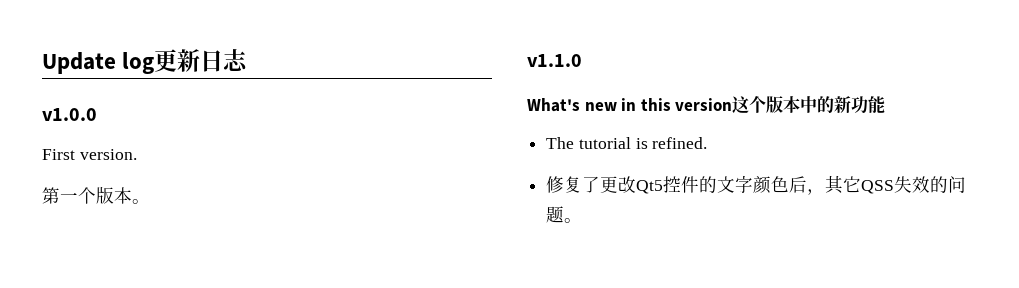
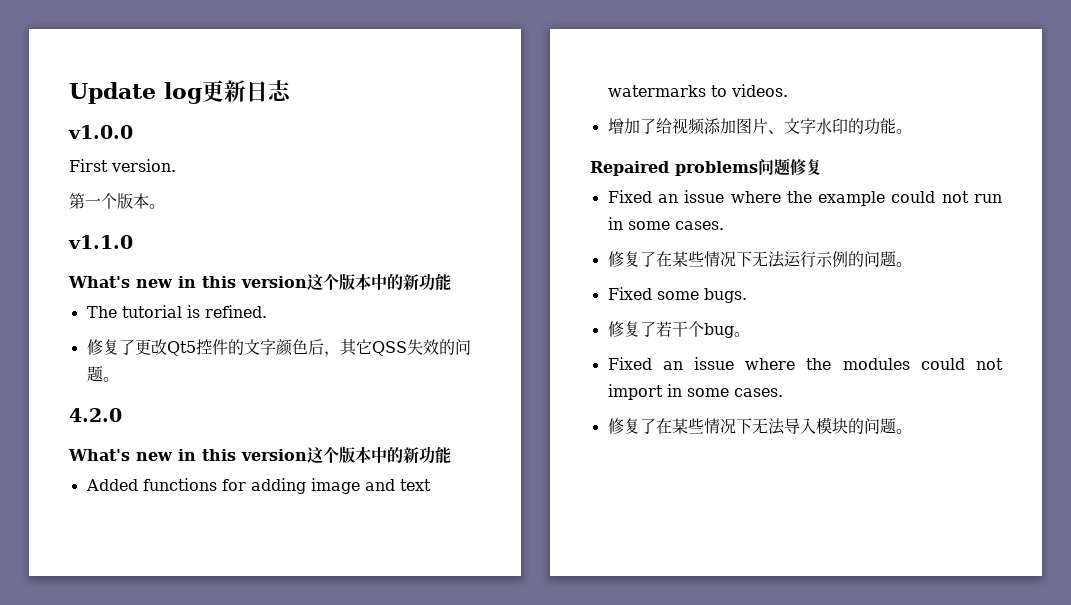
(583, 220) none -> [69,408,122,422] [68,446,451,463] [85,478,431,494] [607,84,788,97] [607,118,912,135] [590,158,822,176] [607,190,1002,206] [607,217,724,230] [607,251,912,268] [607,287,747,303] [607,321,750,338] [607,357,1003,370] [607,384,783,400] [607,417,912,435] // 4.2.0 // What's new in this version这个版本中的新功能 // Added functions for adding image and text watermarks to videos. // 增加了给视频添加图片、文字水印的功能。 // Repaired problems问题修复 // Fixed an issue where the example could not run in some cases. // 修复了在某些情况下无法运行示例的问题。 // Fixed some bugs. // 修复了若干个bug。 // Fixed an issue where the modules could not import in some cases. // 修复了在某些情况下无法导入模块的问题。

